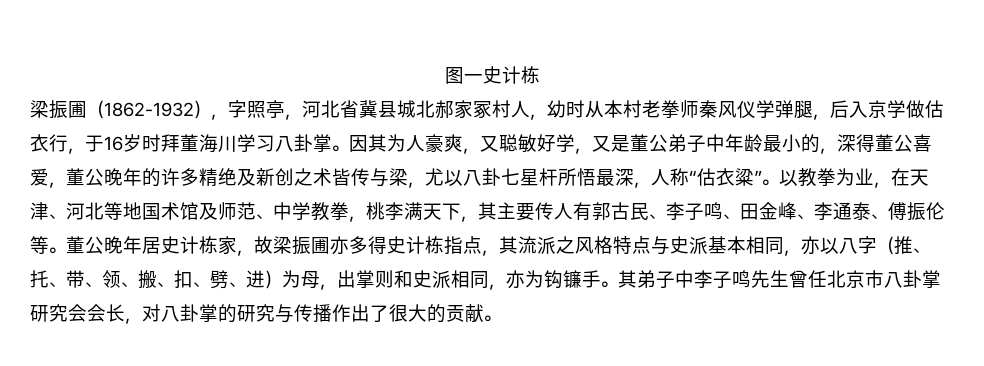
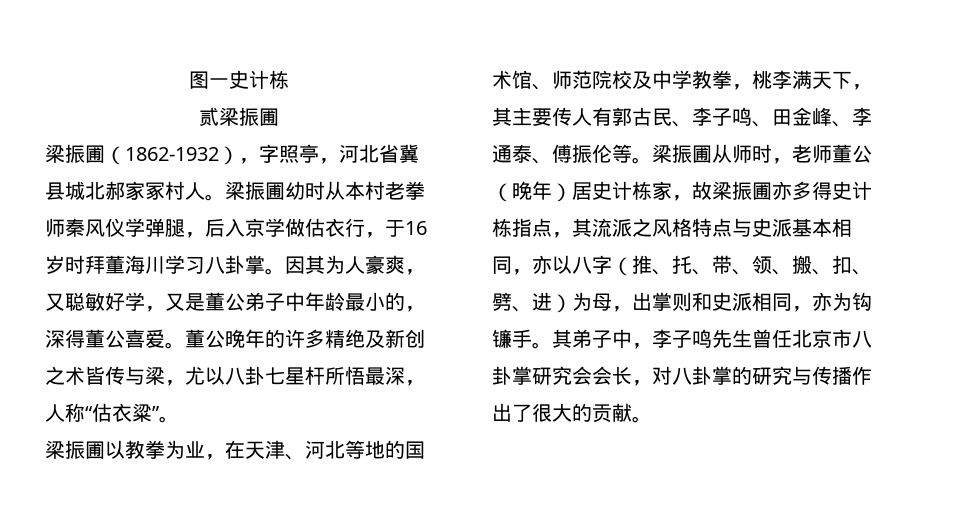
(540, 75) none -> [199,107,279,126] // 贰梁振圃
[530,114,547,120] ， -> [205,181,285,201] 。梁振圃
[49,182,66,188] ， -> [165,342,185,349] 。
(779, 182) none -> [45,440,105,459] // 梁振圃
[142,202,273,220] 国术馆及师范、 -> [385,440,425,459] [492,70,652,90] 的国术馆、师范院校及
[66,236,142,254] 董公晚年 -> [652,144,872,164] [492,181,572,202] 梁振圃从师时，老师董公（晚年）
(694, 279) none -> [632,343,652,349] ，

